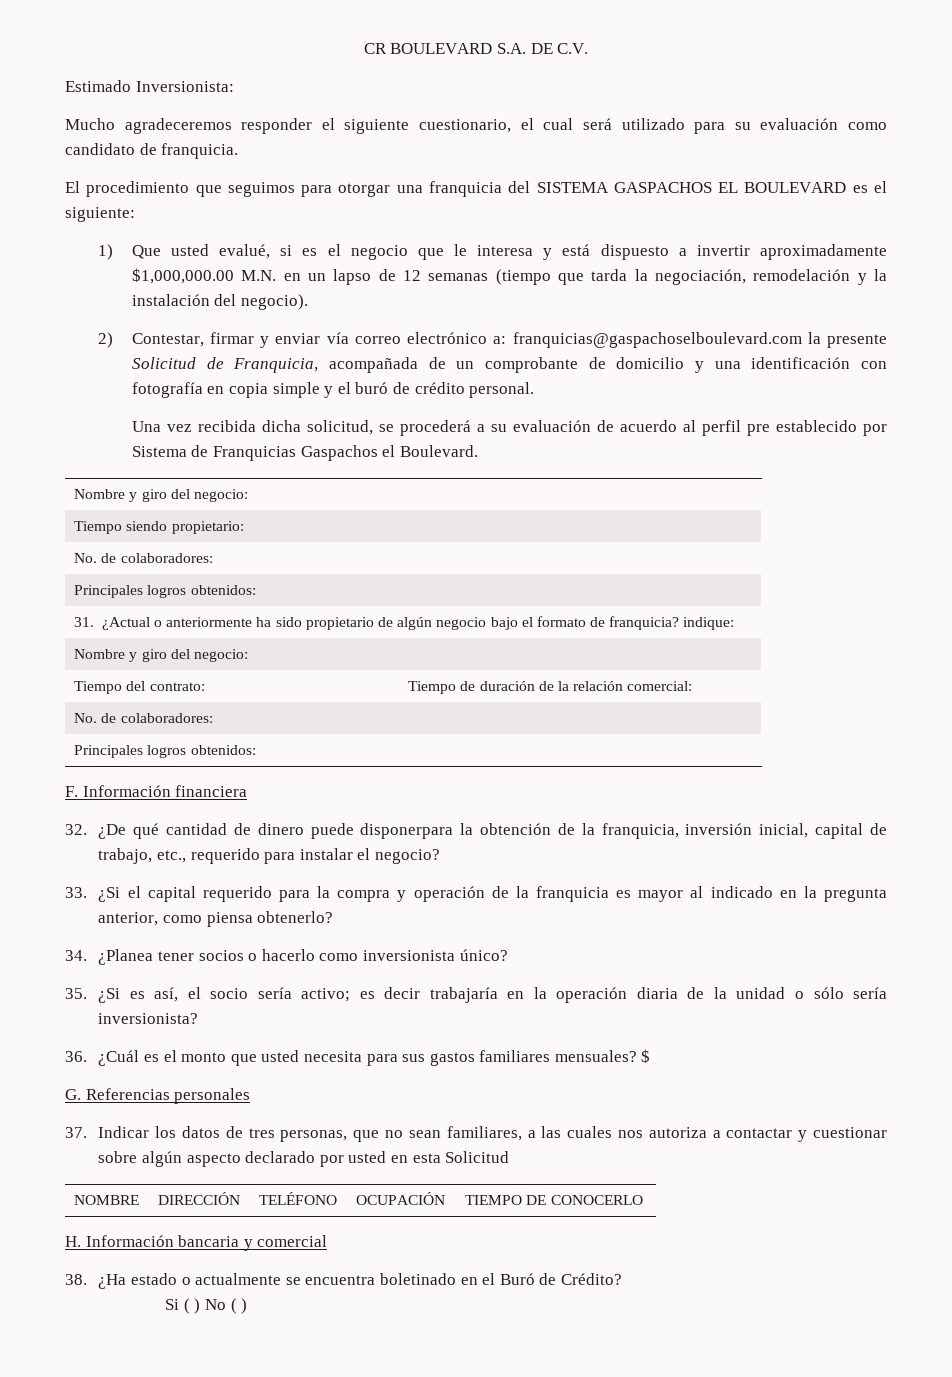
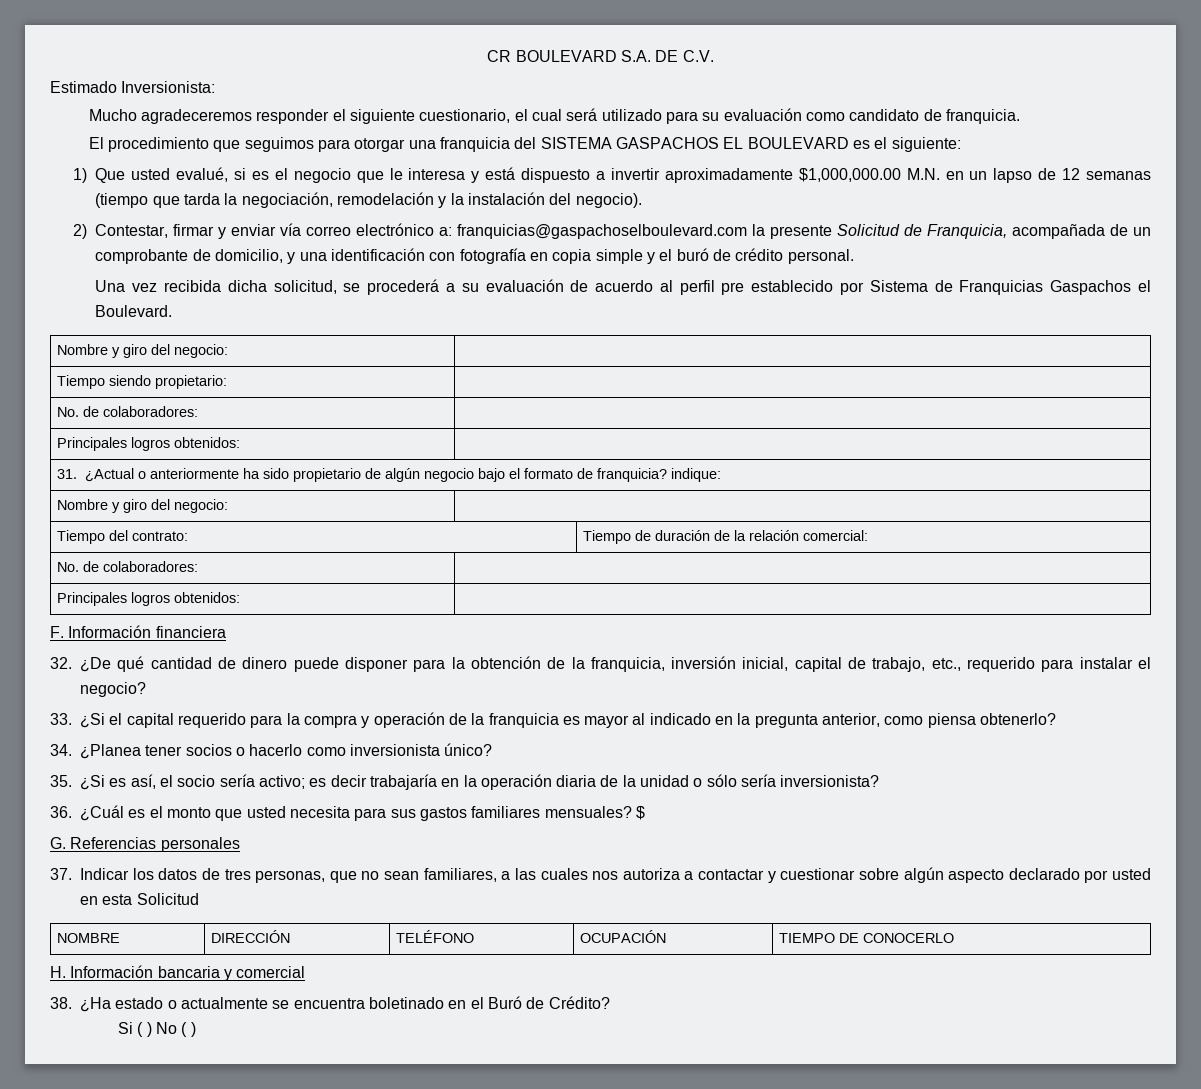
[616,357,685,369] domicilio -> [215,249,284,263] domicilio,
[360,823,454,839] disponerpara -> [344,657,446,672] disponer para

